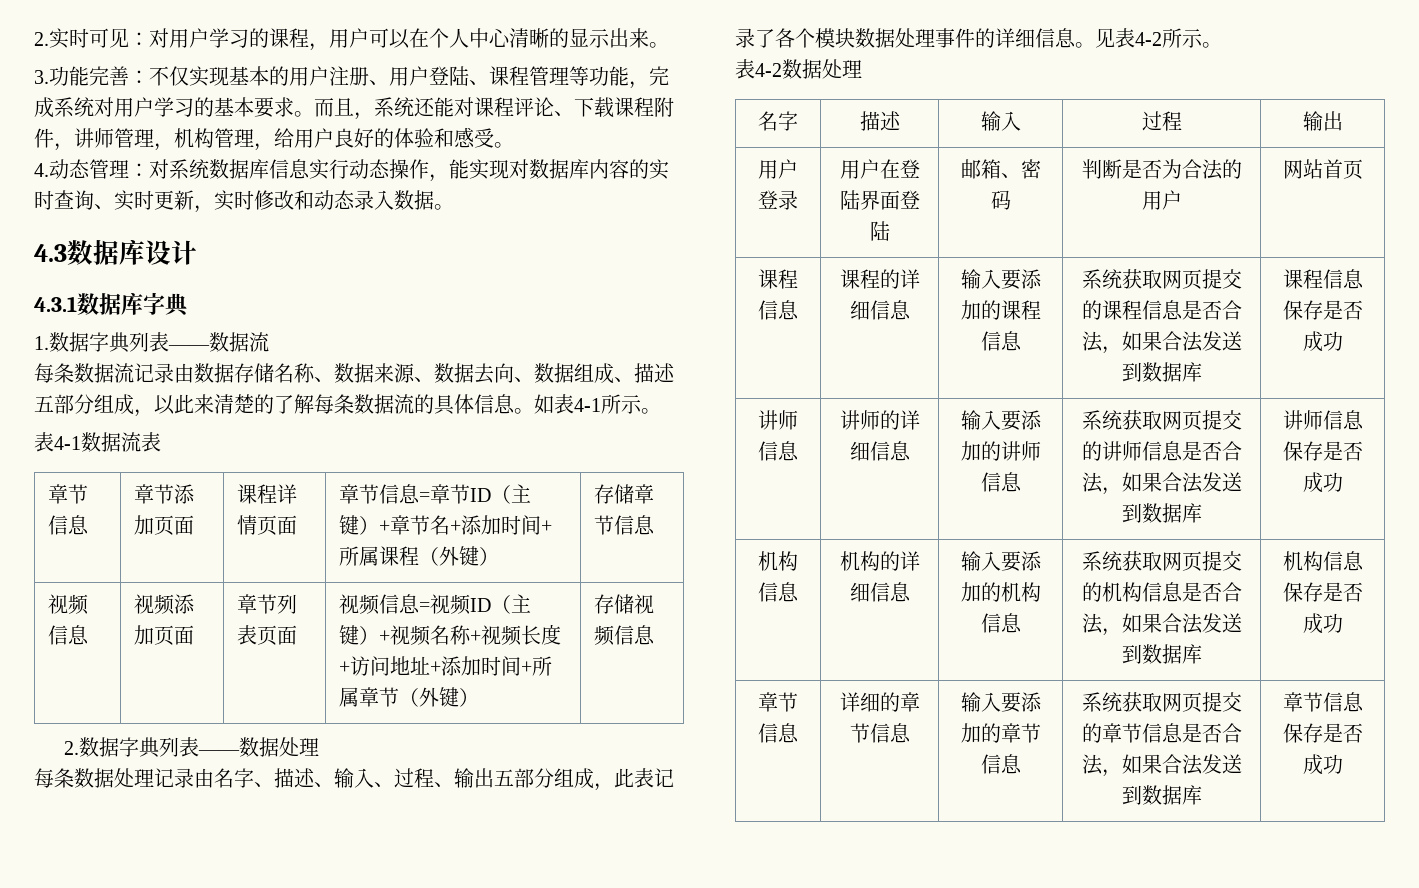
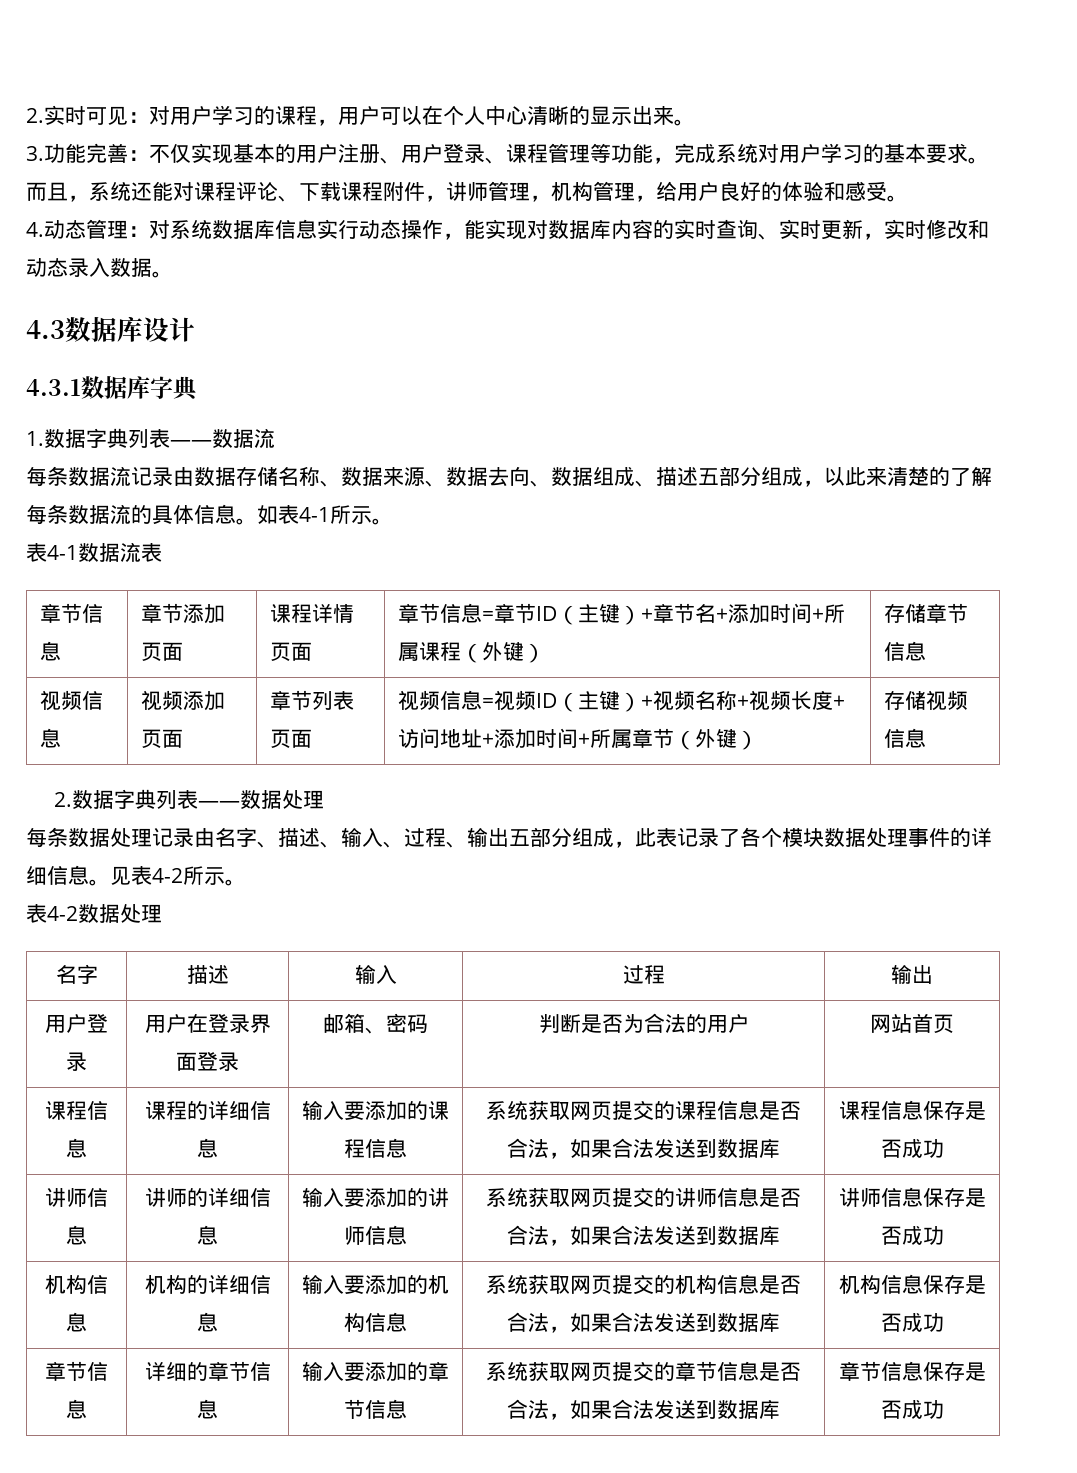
[449,66,469,86] 陆 -> [464,144,485,163] 录
[839,190,920,210] [869,221,890,241] 陆界面登陆 -> [228,1014,271,1033] [176,1052,239,1071] 录界面登录

